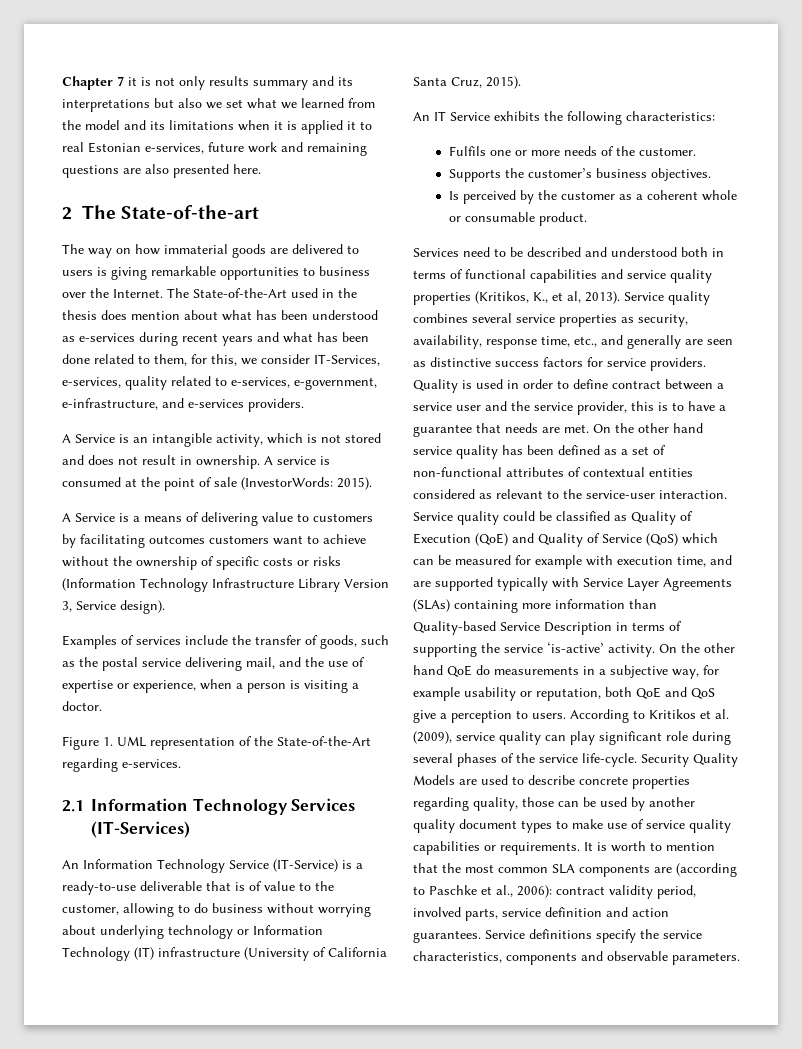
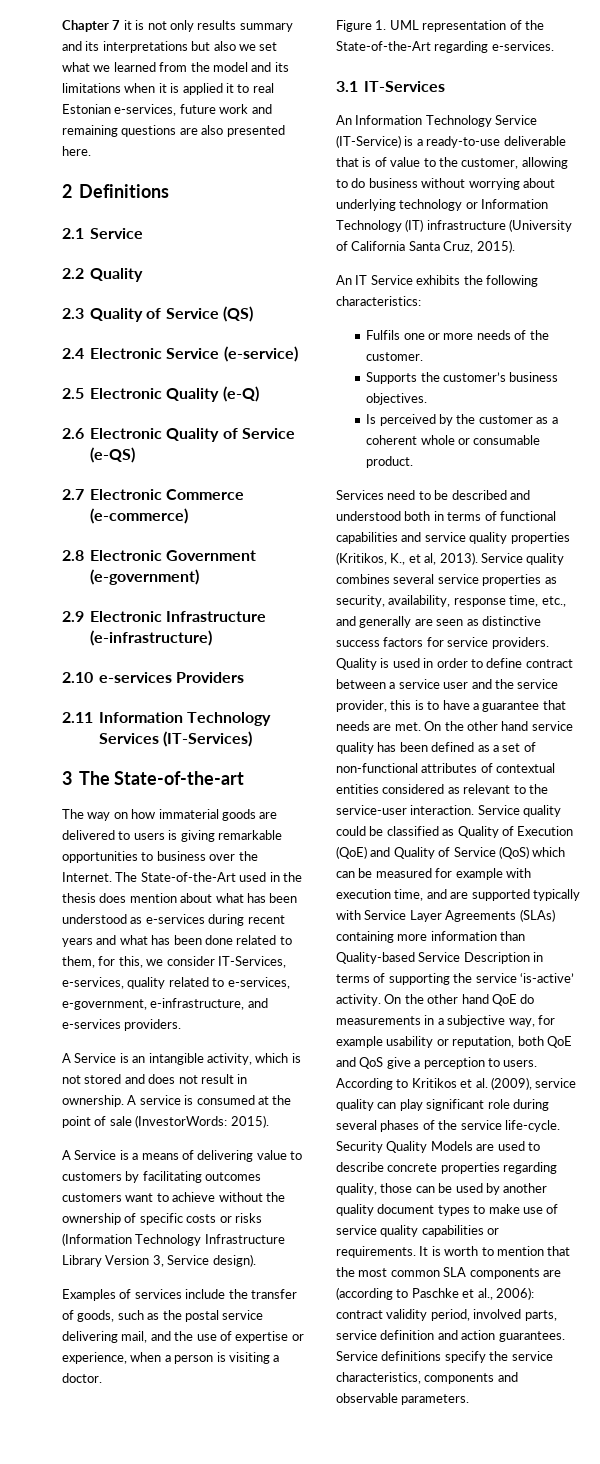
(72, 213) none -> [78,184,169,198] [62,228,144,239] [62,268,144,282] [62,306,253,322] [62,346,298,362] [62,386,259,402] [62,428,295,442] [90,447,136,463] [62,489,245,500] [90,508,189,524] [62,550,257,561] [90,569,200,585] [62,611,267,622] [90,630,213,646] [62,672,245,683] [62,712,272,726] [99,731,253,747] [62,771,72,785] Definitions // 2.1 Service // 2.2 Quality // 2.3 Quality of Service (QS) // 2.4 Electronic Service (e-service) // 2.5 Electronic Quality (e-Q) // 2.6 Electronic Quality of Service (e-QS) // 2.7 Electronic Commerce (e-commerce) // 2.8 Electronic Government (e-government) // 2.9 Electronic Infrastructure (e-infrastructure) // 2.10 e-services Providers // 2.11 Information Technology Services (IT-Services) // 3
[62,798,356,815] [91,821,190,838] 2.1 Information Technology Services (IT-Services) -> [336,81,446,92] 3.1 IT-Services

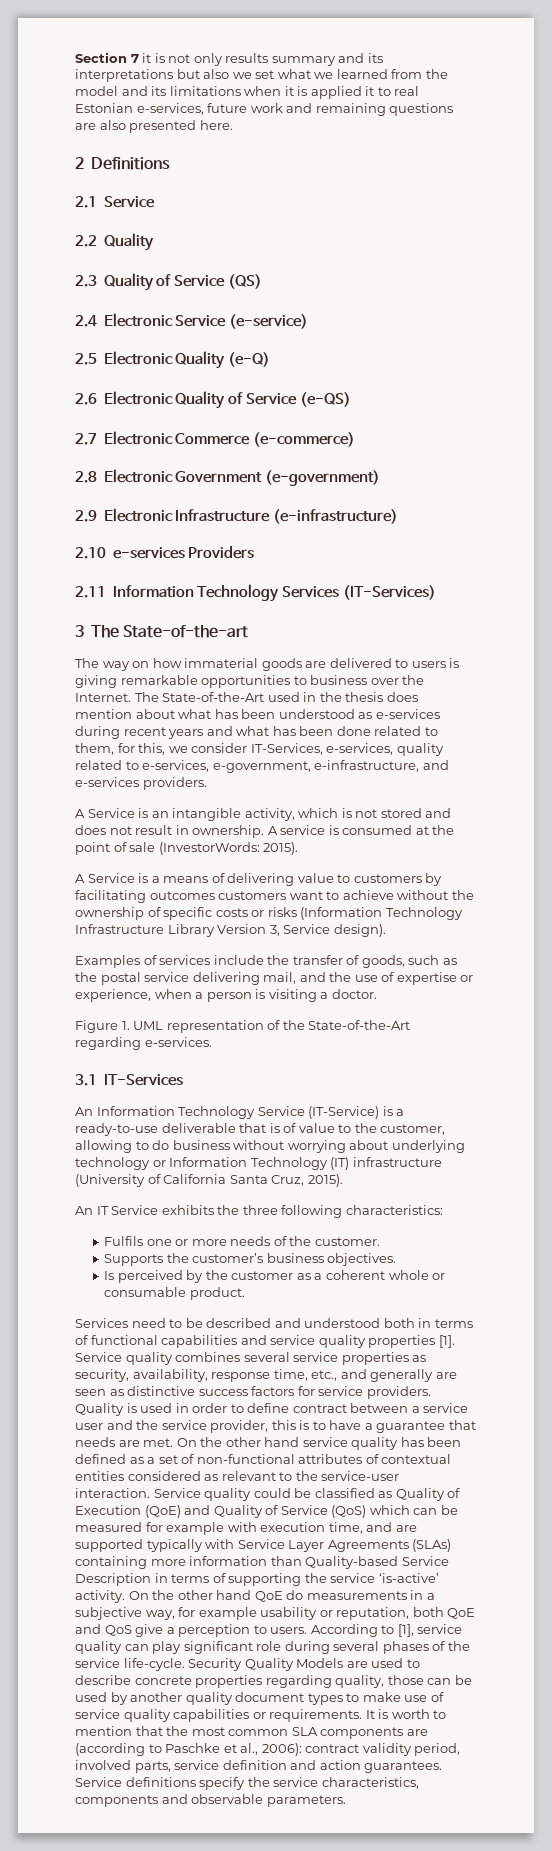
[62,20,109,32] Chapter -> [75,52,127,63] Section
(483, 280) none -> [242,1205,278,1215] three
[336,552,478,565] (Kritikos, K., et al, 2013). -> [438,1335,455,1348] [1].
[411,1077,532,1090] Kritikos et al. (2009), -> [397,1624,414,1637] [1],

